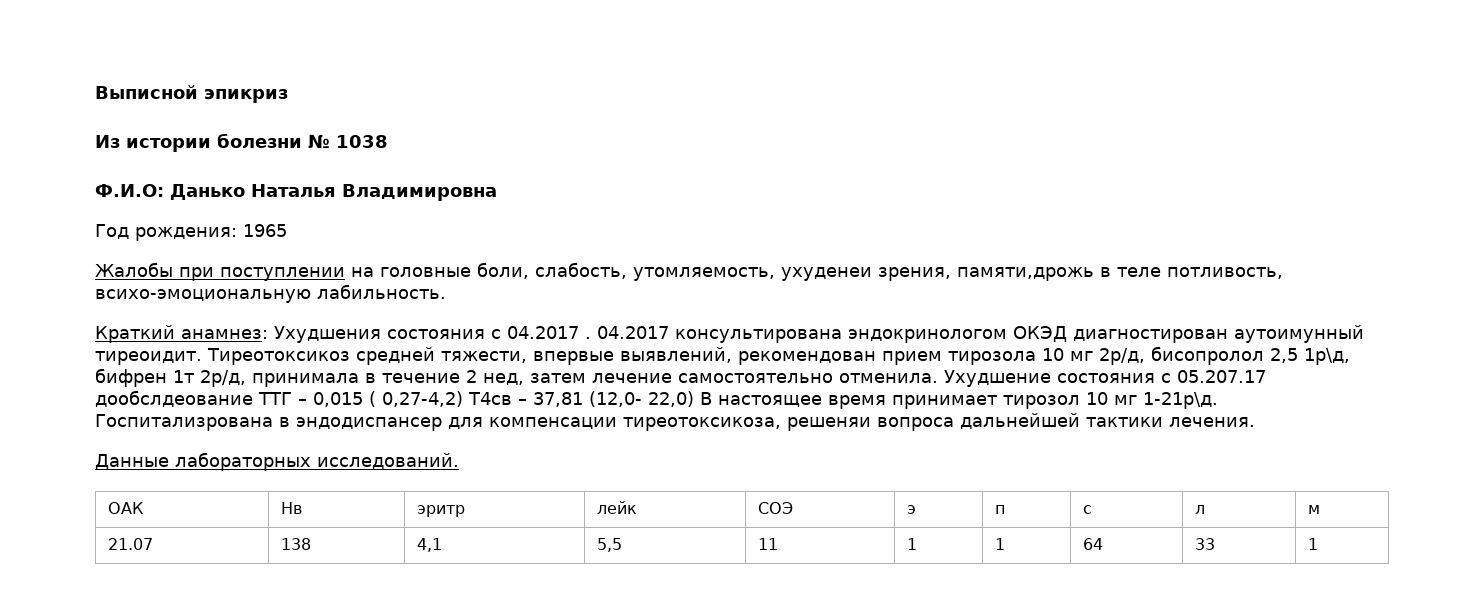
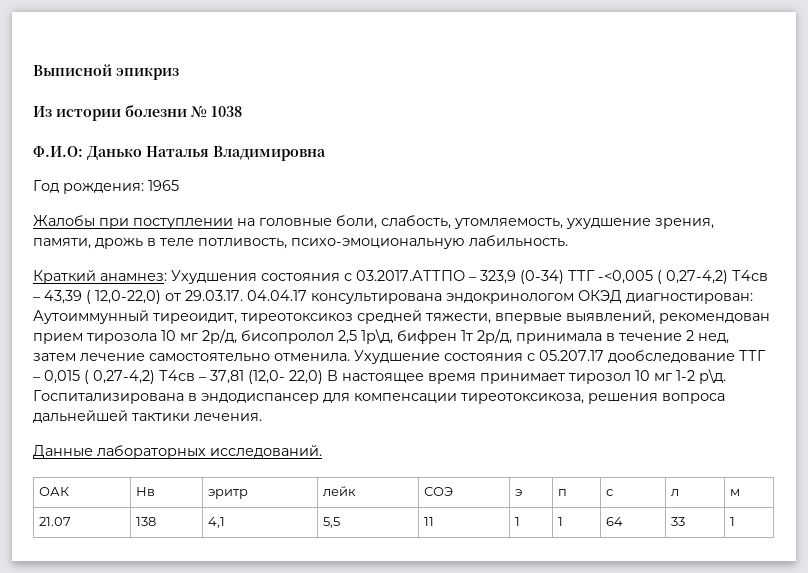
[781,267,1094,281] ухуденеи зрения, памяти,дрожь -> [566,218,714,229] [33,238,143,249] ухудшение зрения, памяти, дрожь
[95,289,311,303] всихо-эмоциональную -> [291,238,465,249] психо-эмоциональную
[507,325,1364,343] [95,348,350,365] 04.2017 . 04.2017 консультирована эндокринологом ОКЭД диагностирован аутоимунный тиреоидит. Тиреотоксикоз -> [356,270,768,284] [33,290,753,304] [33,310,353,324] 03.2017.АТТПО – 323,9 (0-34) ТТГ -<0,005 ( 0,27-4,2) Т4св – 43,39 ( 12,0-22,0) от 29.03.17. 04.04.17 консультирована эндокринологом ОКЭД диагностирован: Аутоиммунный тиреоидит, тиреотоксикоз
[95,390,253,407] дообслдеование -> [608,350,735,363] дообследование
[1143,392,1218,409] [95,414,273,431] 1-21р\д. Госпитализрована -> [676,369,726,384] [33,390,184,404] 1-2 р\д. Госпитализирована
[787,417,871,431] решеняи -> [588,393,658,404] решения

